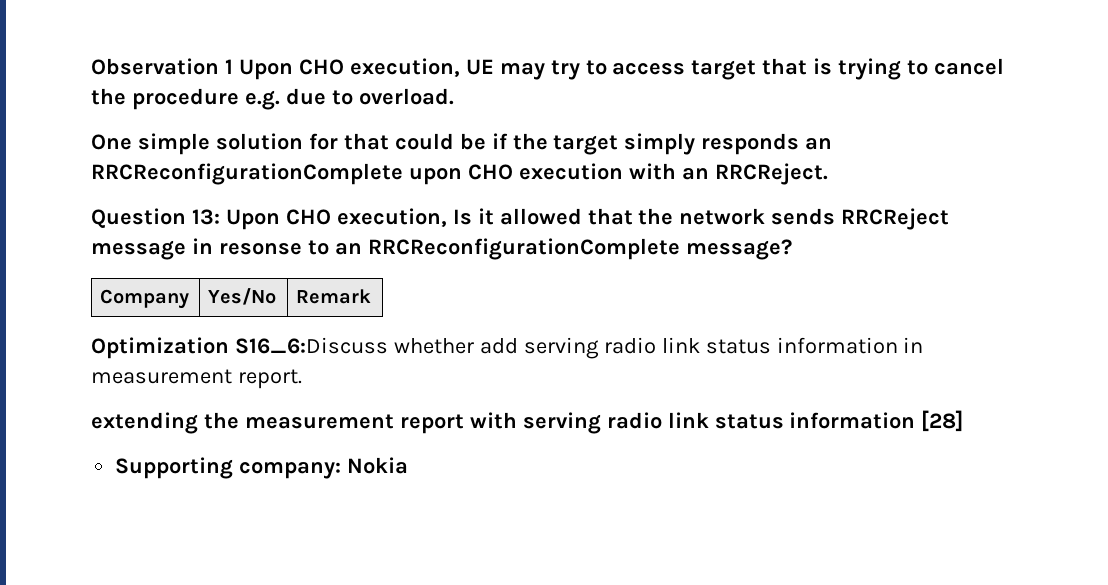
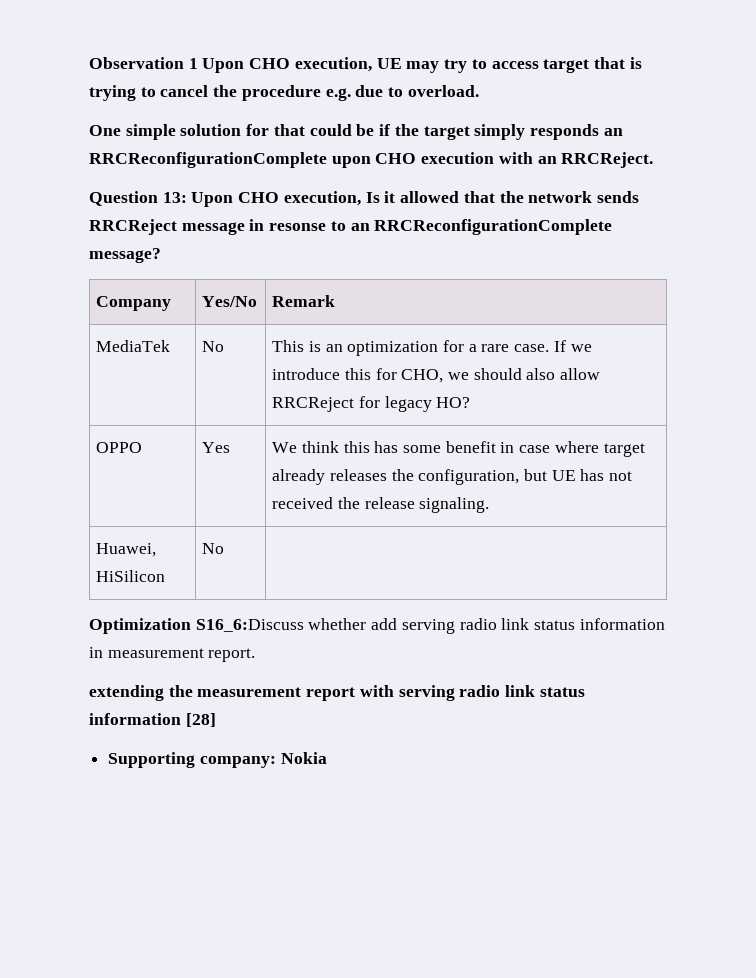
(372, 296) none -> [96,340,171,352] [202,341,225,352] [272,340,592,356] [272,368,601,383] [272,396,471,412] [96,442,143,453] [202,442,231,453] [272,441,645,457] [272,469,633,485] [272,497,490,513] [96,543,157,557] [96,570,166,582] [202,543,225,554] // MediaTek | No | This is an optimization for a rare case. If we introduce this for CHO, we should also allow RRCReject for legacy HO? // OPPO | Yes | We think this has some benefit in case where target already releases the configuration, but UE has not received the release signaling. // Huawei, HiSilicon | No |

